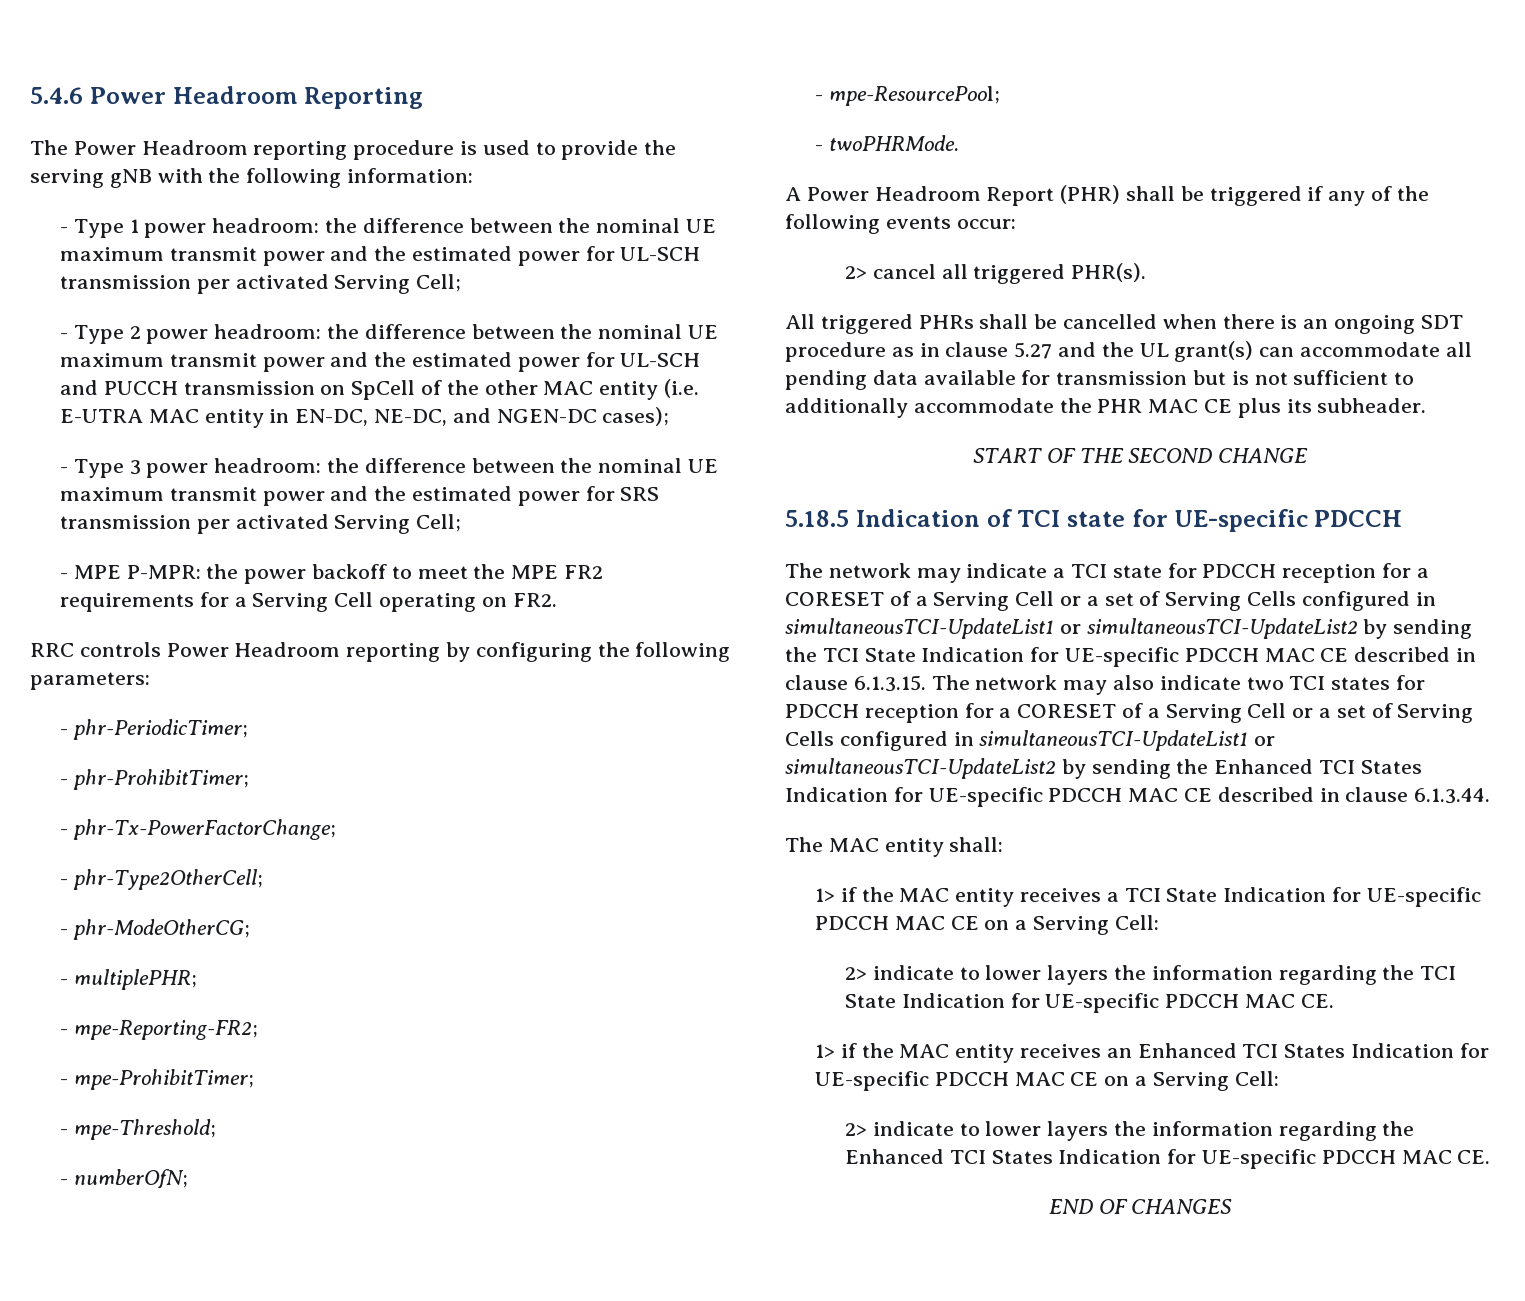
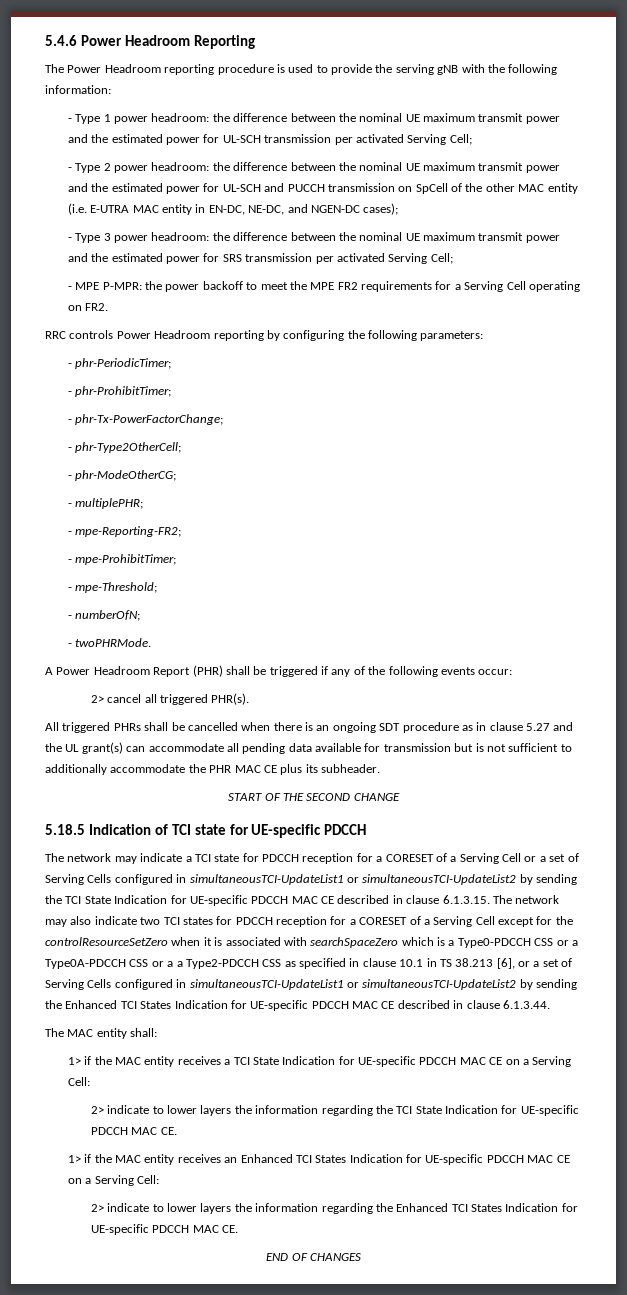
[815,86,1000,106] // - mpe-ResourcePool; -> (141, 615) none
(1287, 710) none -> [498,916,573,927] [45,937,578,948] [45,958,515,969] except for the controlResourceSetZero when it is associated with searchSpaceZero which is a Type0-PDCCH CSS or a Type0A-PDCCH CSS or a a Type2-PDCCH CSS as specified in clause 10.1 in TS 38.213 [6],

